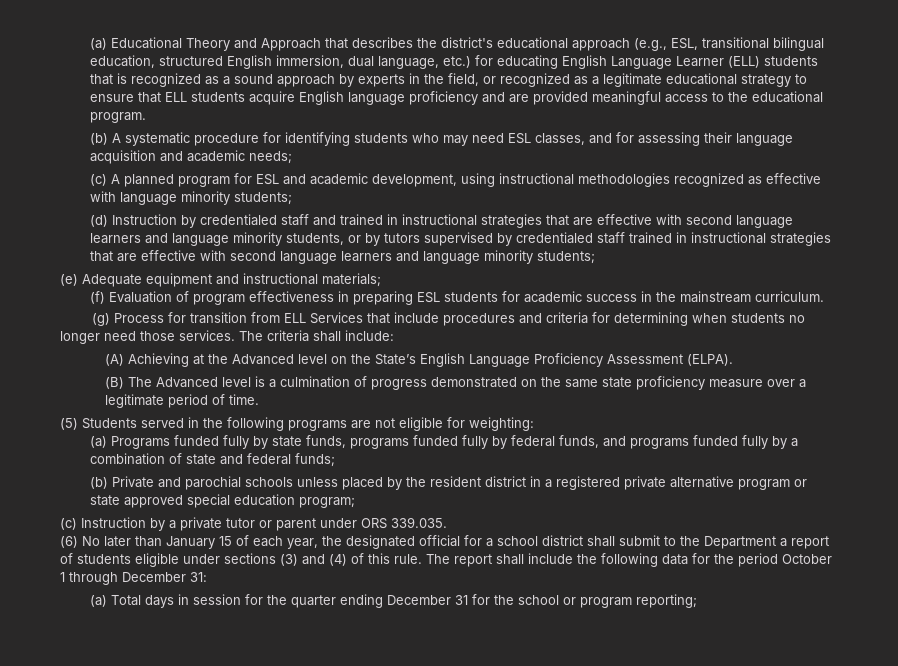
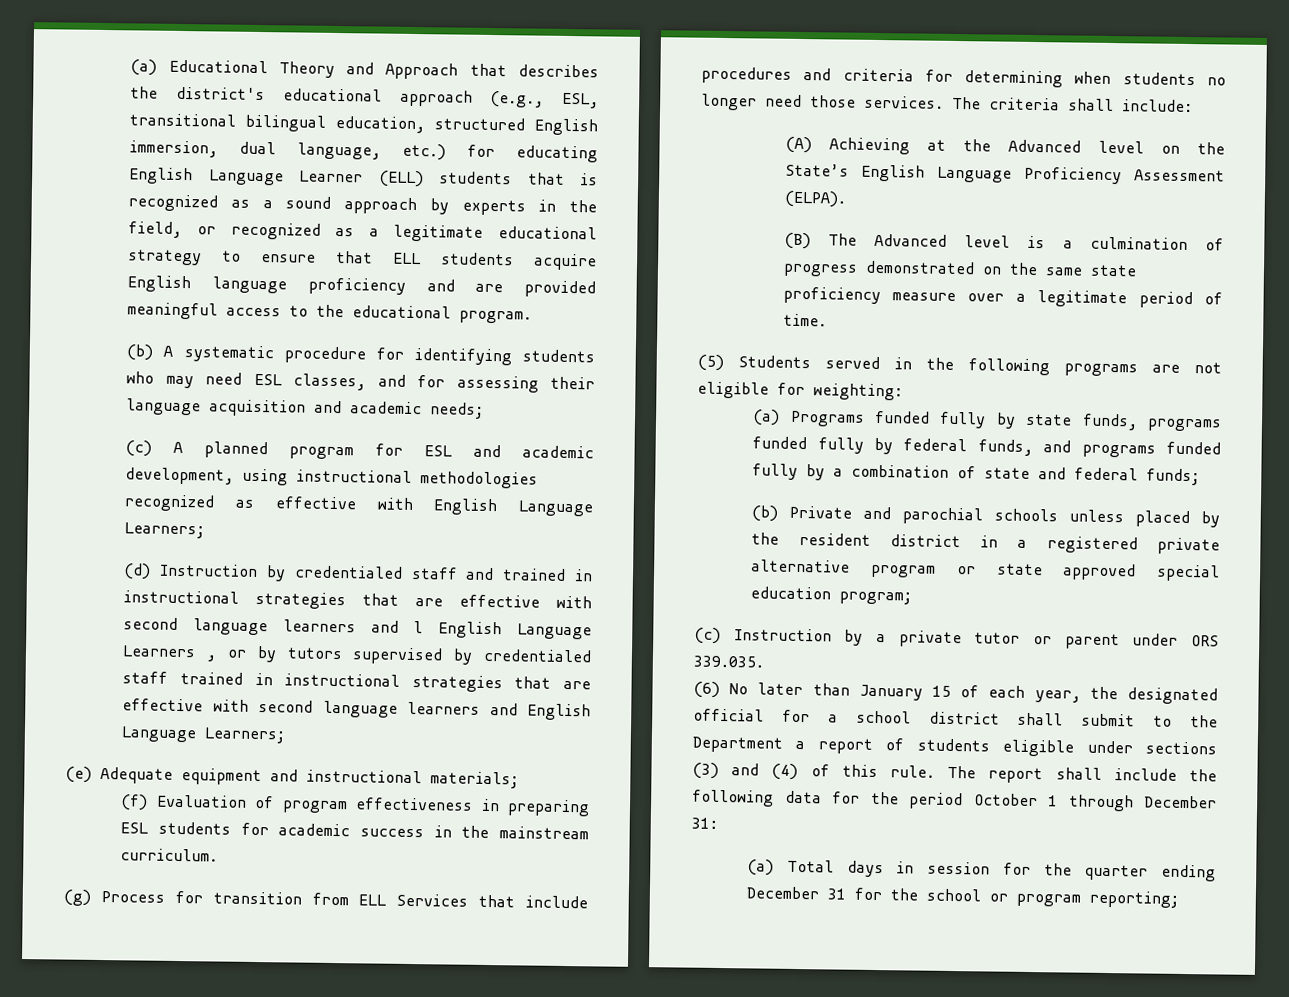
[119,191,292,205] language minority students; -> [433,498,593,517] [124,522,206,539] English Language Learners;
[171,232,344,246] language minority students, -> [413,621,593,640] [122,645,217,662] l English Language Learners ,
[422,250,595,264] language minority students; -> [527,703,591,721] [121,726,287,744] English Language Learners;

